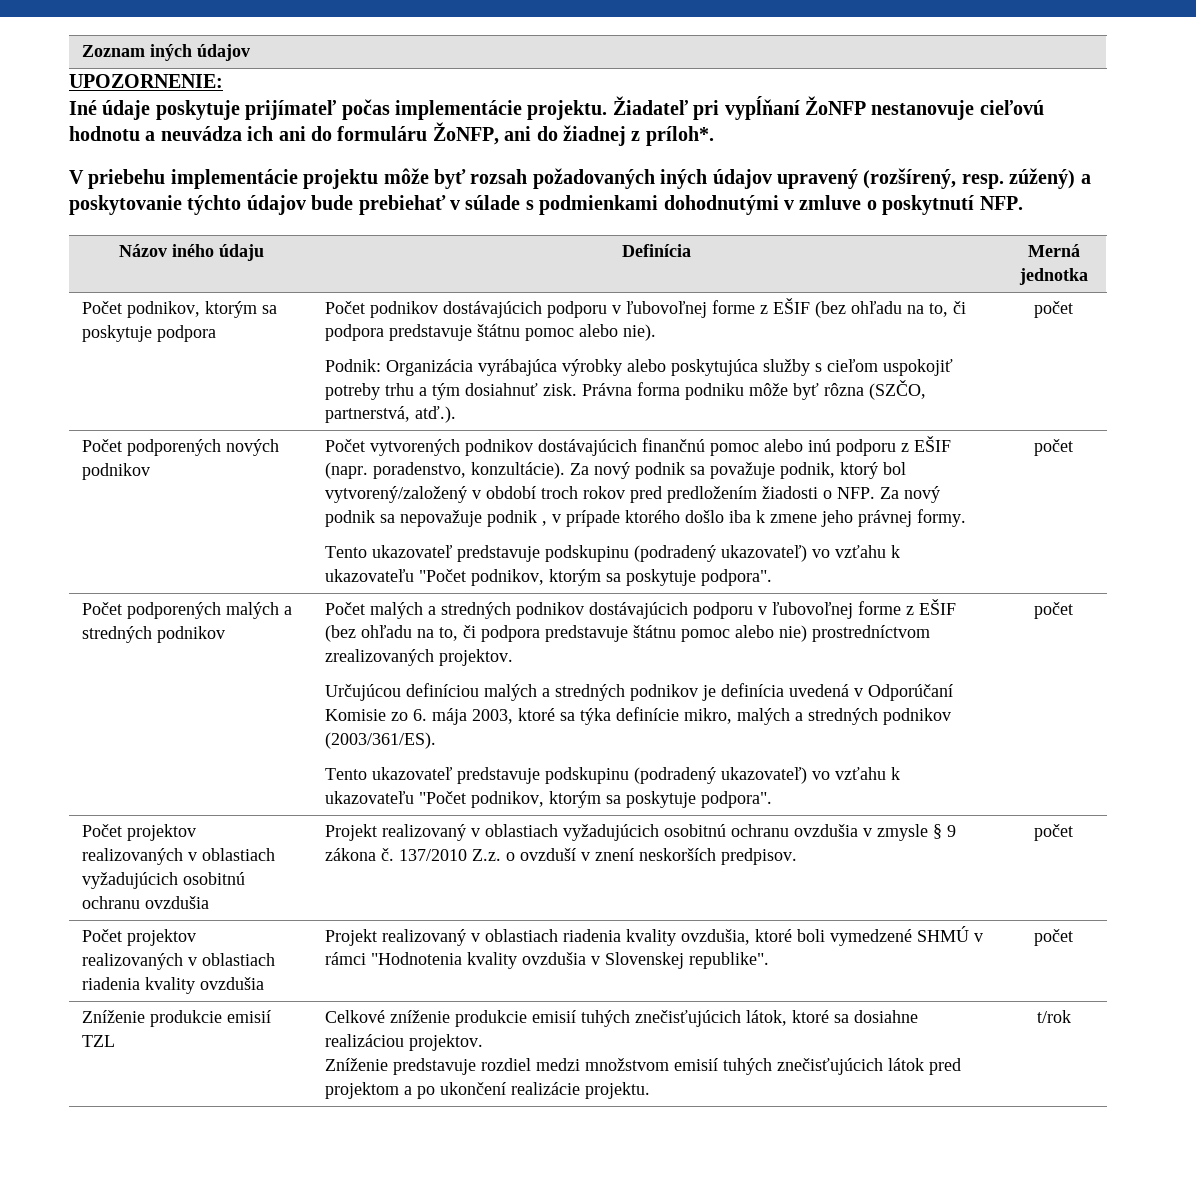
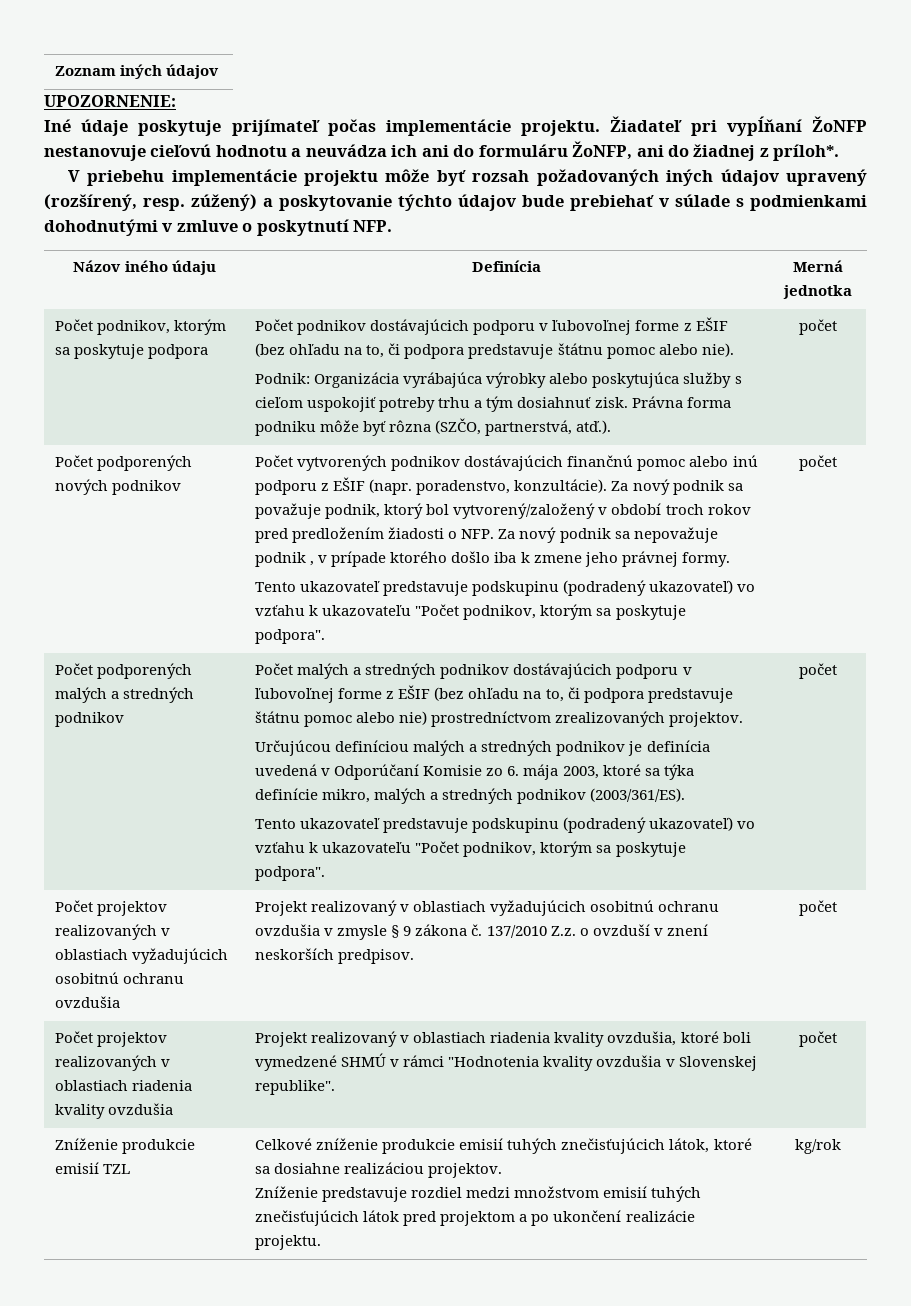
[1036,1010,1071,1023] t/rok -> [794,1139,841,1154] kg/rok

